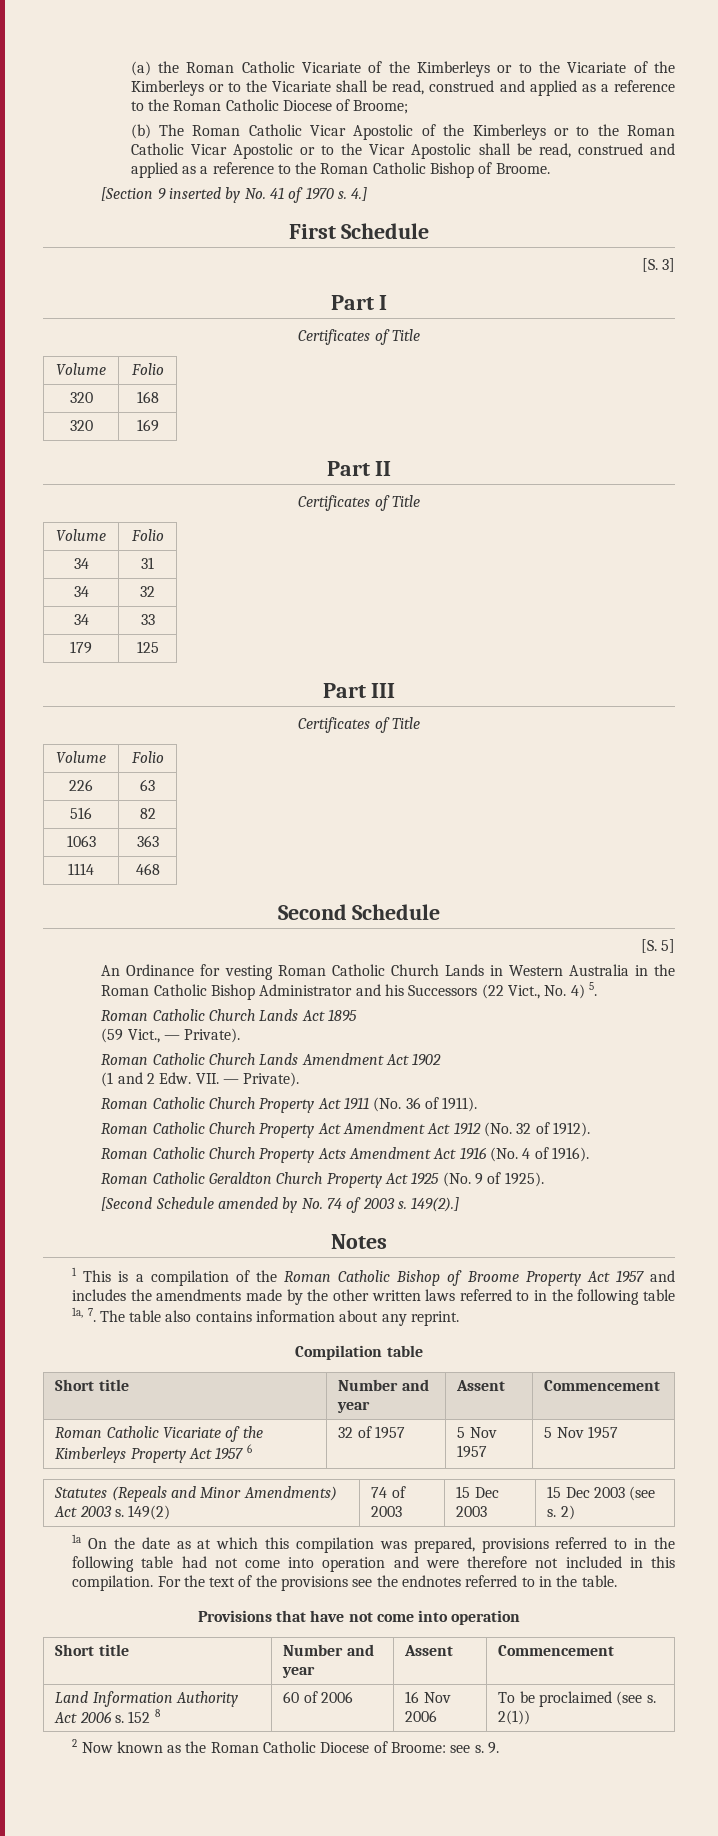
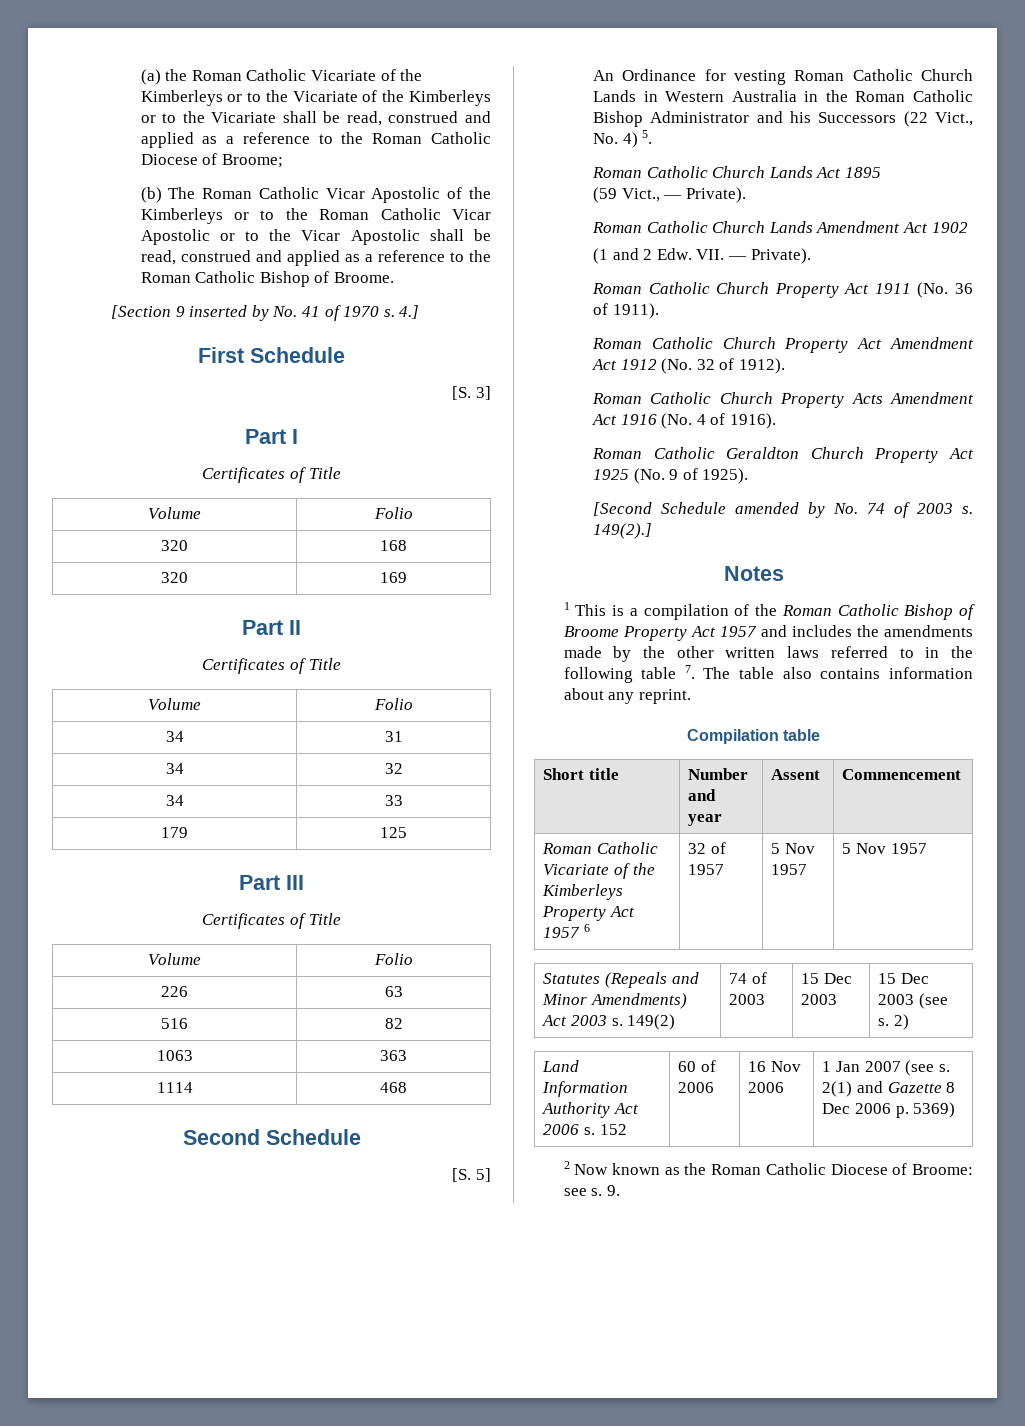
[72,1307,84,1318] 1a, -> (677, 673) none
[72,1534,675,1553] [72,1556,675,1572] [72,1575,617,1591] [197,1610,521,1625] [55,1644,129,1656] [283,1644,374,1656] [282,1666,316,1678] [404,1645,454,1656] [498,1645,615,1656] // 1a On the date as at which this compilation was prepared, provisions referred to in the following table had not come into operation and were therefore not included in this compilation. For the text of the provisions see the endnotes referred to in the table. // Provisions that have not come into operation // Short title | Number and year | Assent | Commencement -> (910, 1022) none
[154,1709,161,1717] 8 -> (627, 1129) none
[498,1691,656,1707] [498,1710,531,1725] To be proclaimed (see s. 2(1)) -> [822,1060,950,1076] [822,1081,956,1097] [822,1102,956,1118] 1 Jan 2007 (see s. 2(1) and Gazette 8 Dec 2006 p. 5369)

